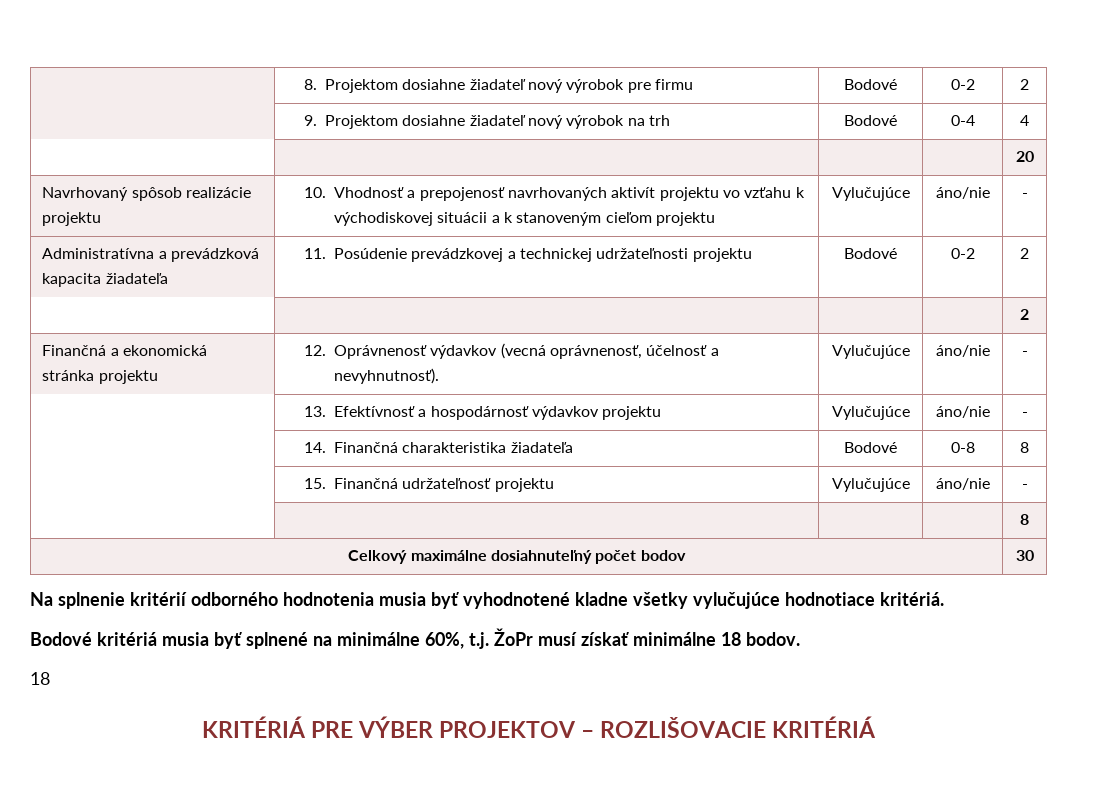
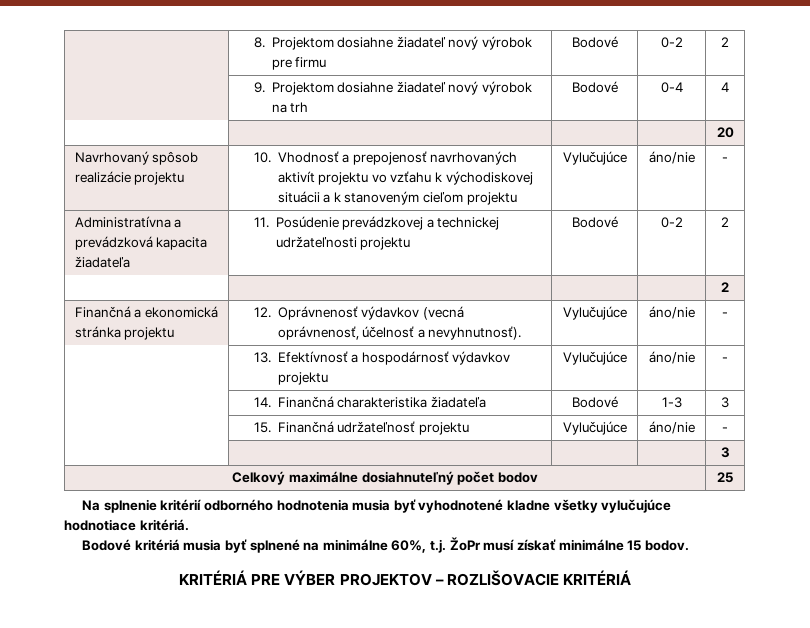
[950,442,975,453] [1020,442,1029,453] 0-8 | 8 -> [661,397,682,408] [721,397,729,408] 1-3 | 3
[1020,514,1029,525] 8 -> [720,447,730,458] 3
[1015,550,1034,561] 30 -> [717,472,733,483] 25
[721,632,741,646] 18 -> [627,540,642,551] 15
[30,672,50,685] // 18 -> (689, 545) none

